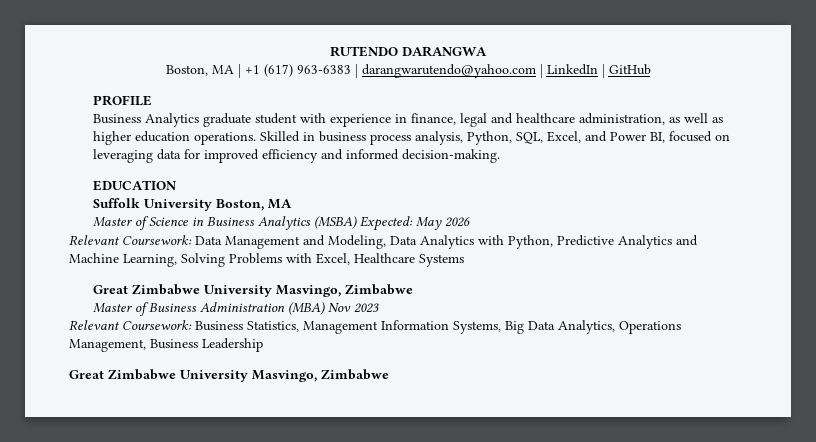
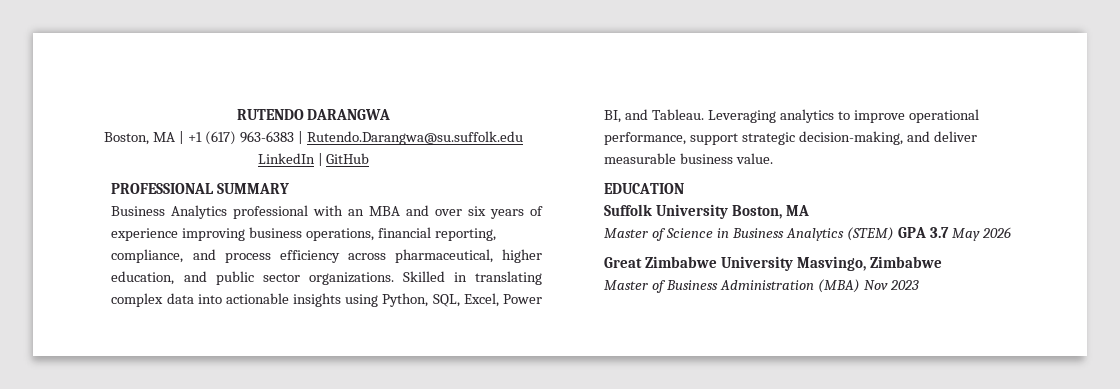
[361,64,543,78] darangwarutendo@yahoo.com | -> [306,131,523,145] Rutendo.Darangwa@su.suffolk.edu
[92,95,152,106] [92,113,723,127] [92,131,463,145] PROFILE // Business Analytics graduate student with experience in finance, legal and healthcare administration, as well as higher education operations. Skilled in business process analysis, -> [111,183,290,194] [111,205,543,219] [111,227,497,241] [111,249,542,263] [111,271,542,285] [111,293,379,307] PROFESSIONAL SUMMARY // Business Analytics professional with an MBA and over six years of experience improving business operations, financial reporting, compliance, and process efficiency across pharmaceutical, higher education, and public sector organizations. Skilled in translating complex data into actionable insights using
[584,131,607,142] and -> (499, 300) none
[668,131,730,142] [92,149,500,163] focused on leveraging data for improved efficiency and informed decision-making. -> [625,109,979,123] [604,131,978,145] [604,153,774,164] and Tableau. Leveraging analytics to improve operational performance, support strategic decision-making, and deliver measurable business value.
[313,216,413,231] (MSBA) Expected: -> [846,227,949,241] (STEM) GPA 3.7
[69,235,698,249] [69,253,464,267] // Relevant Coursework: Data Management and Modeling, Data Analytics with Python, Predictive Analytics and Machine Learning, Solving Problems with Excel, Healthcare Systems -> (1011, 232) none
[69,320,681,334] [69,338,263,352] [69,369,389,382] // Relevant Coursework: Business Statistics, Management Information Systems, Big Data Analytics, Operations Management, Business Leadership // Great Zimbabwe University Masvingo, Zimbabwe -> (919, 285) none

